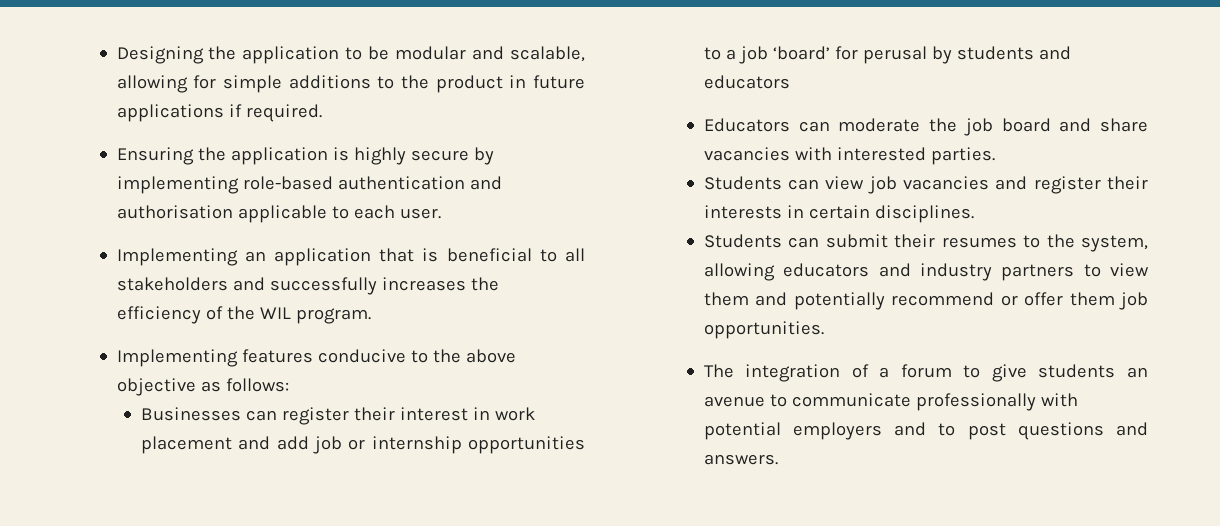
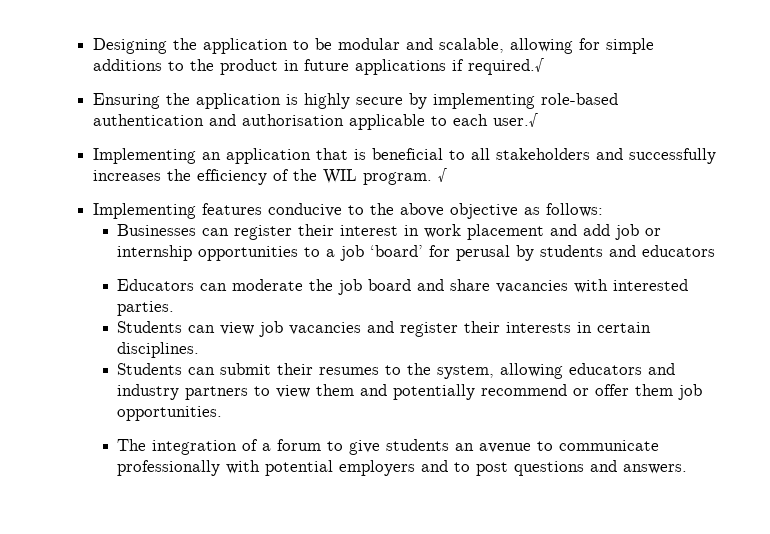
[245,104,322,122] required. -> [467,58,544,75] required.√
[399,208,441,219] user. -> [492,113,538,127] user.√
(371, 316) none -> [437,168,447,182] √

